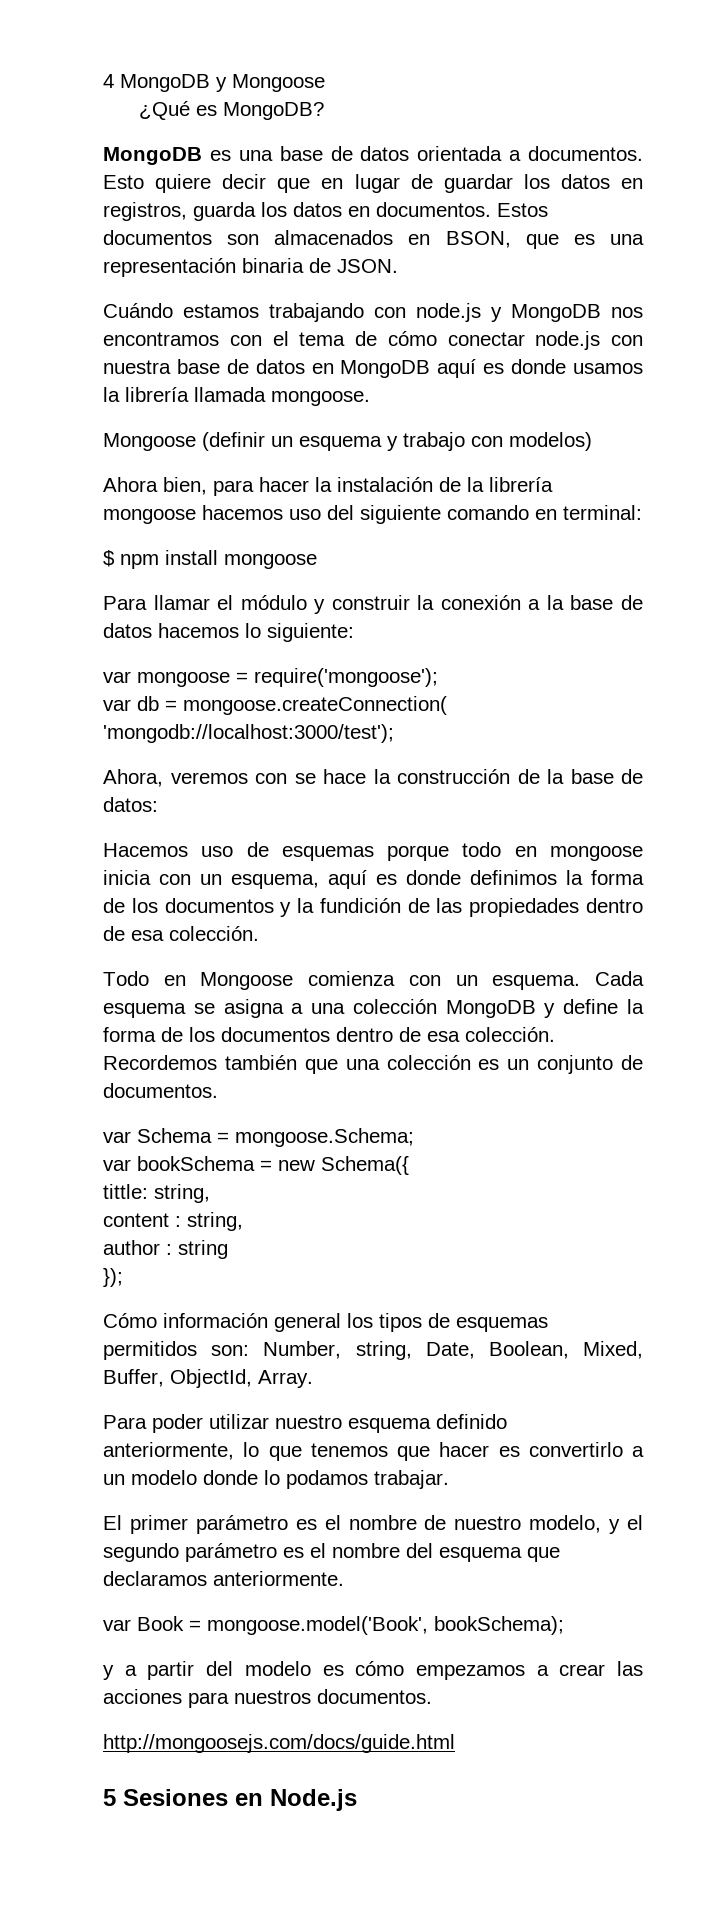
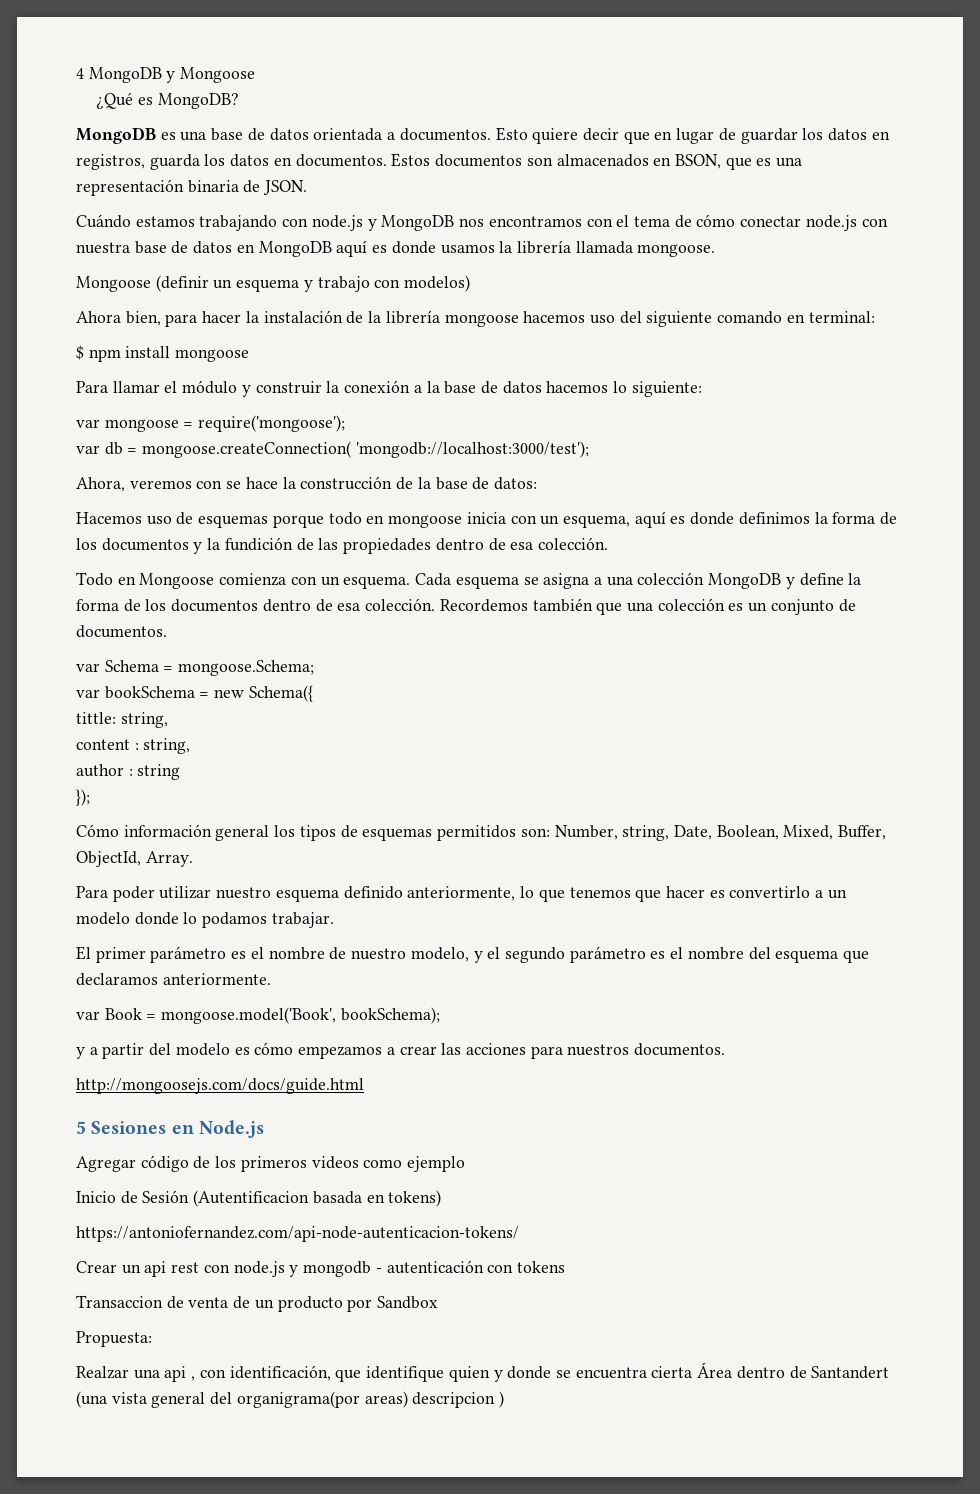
(357, 1800) none -> [76,1155,466,1172] [76,1190,442,1207] [76,1226,519,1242] [76,1260,565,1277] [76,1295,439,1312] [76,1331,152,1347] [76,1362,890,1382] [76,1391,505,1408] // Agregar código de los primeros videos como ejemplo // Inicio de Sesión (Autentificacion basada en tokens) // https://antoniofernandez.com/api-node-autenticacion-tokens/ // Crear un api rest con node.js y mongodb - autenticación con tokens // Transaccion de venta de un producto por Sandbox // Propuesta: // Realzar una api , con identificación, que identifique quien y donde se encuentra cierta Área dentro de Santandert (una vista general del organigrama(por areas) descripcion )

